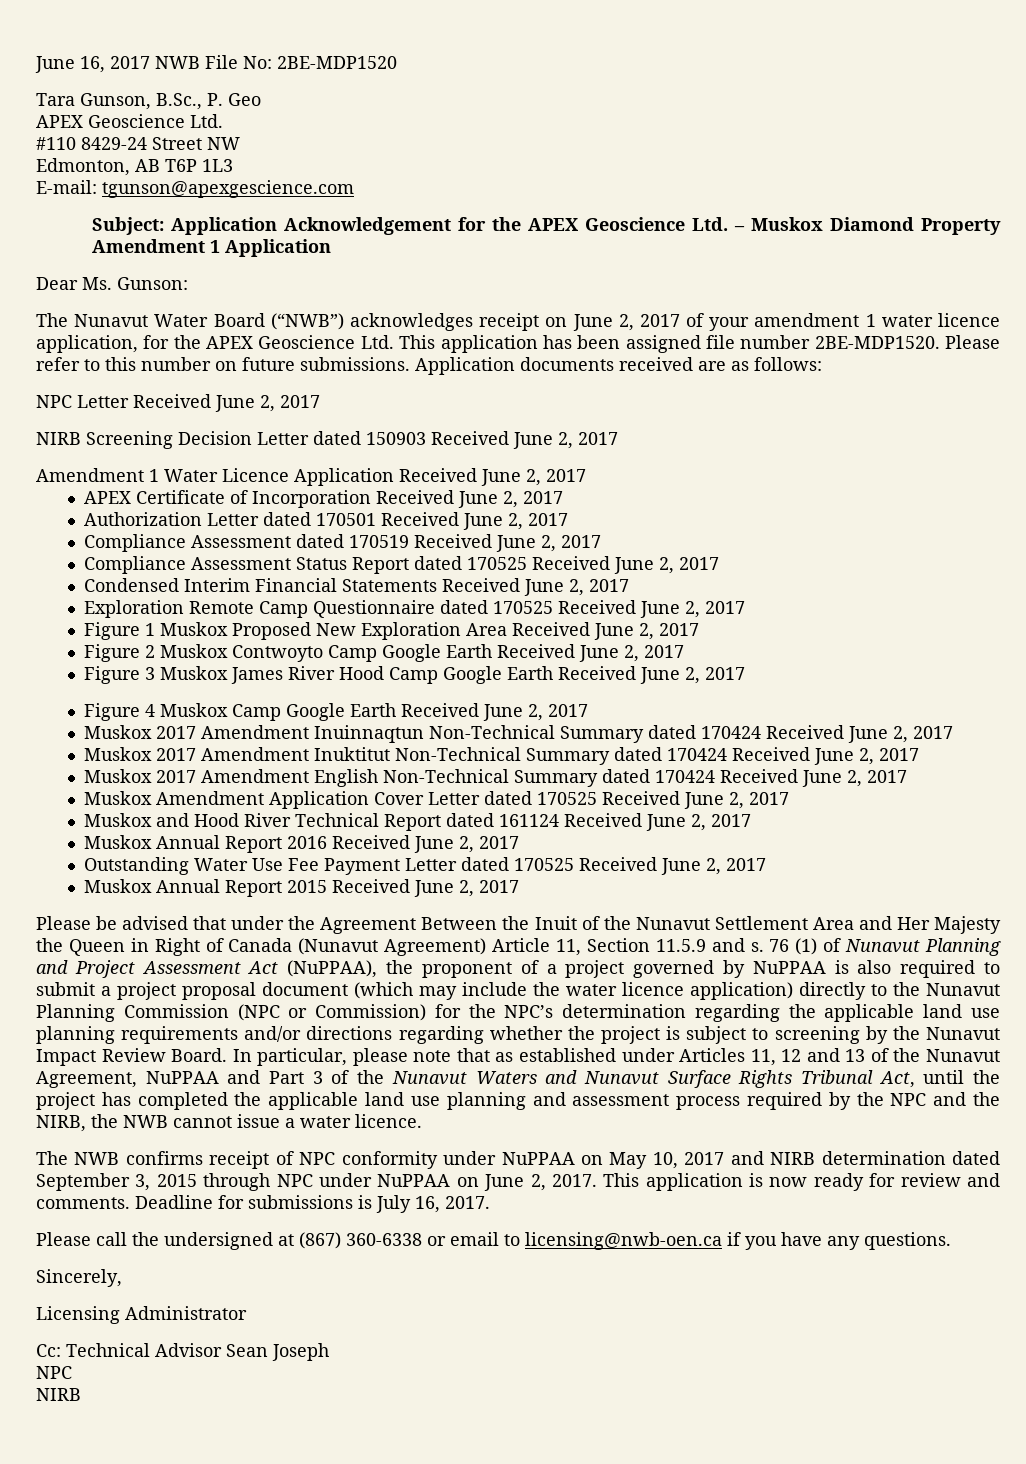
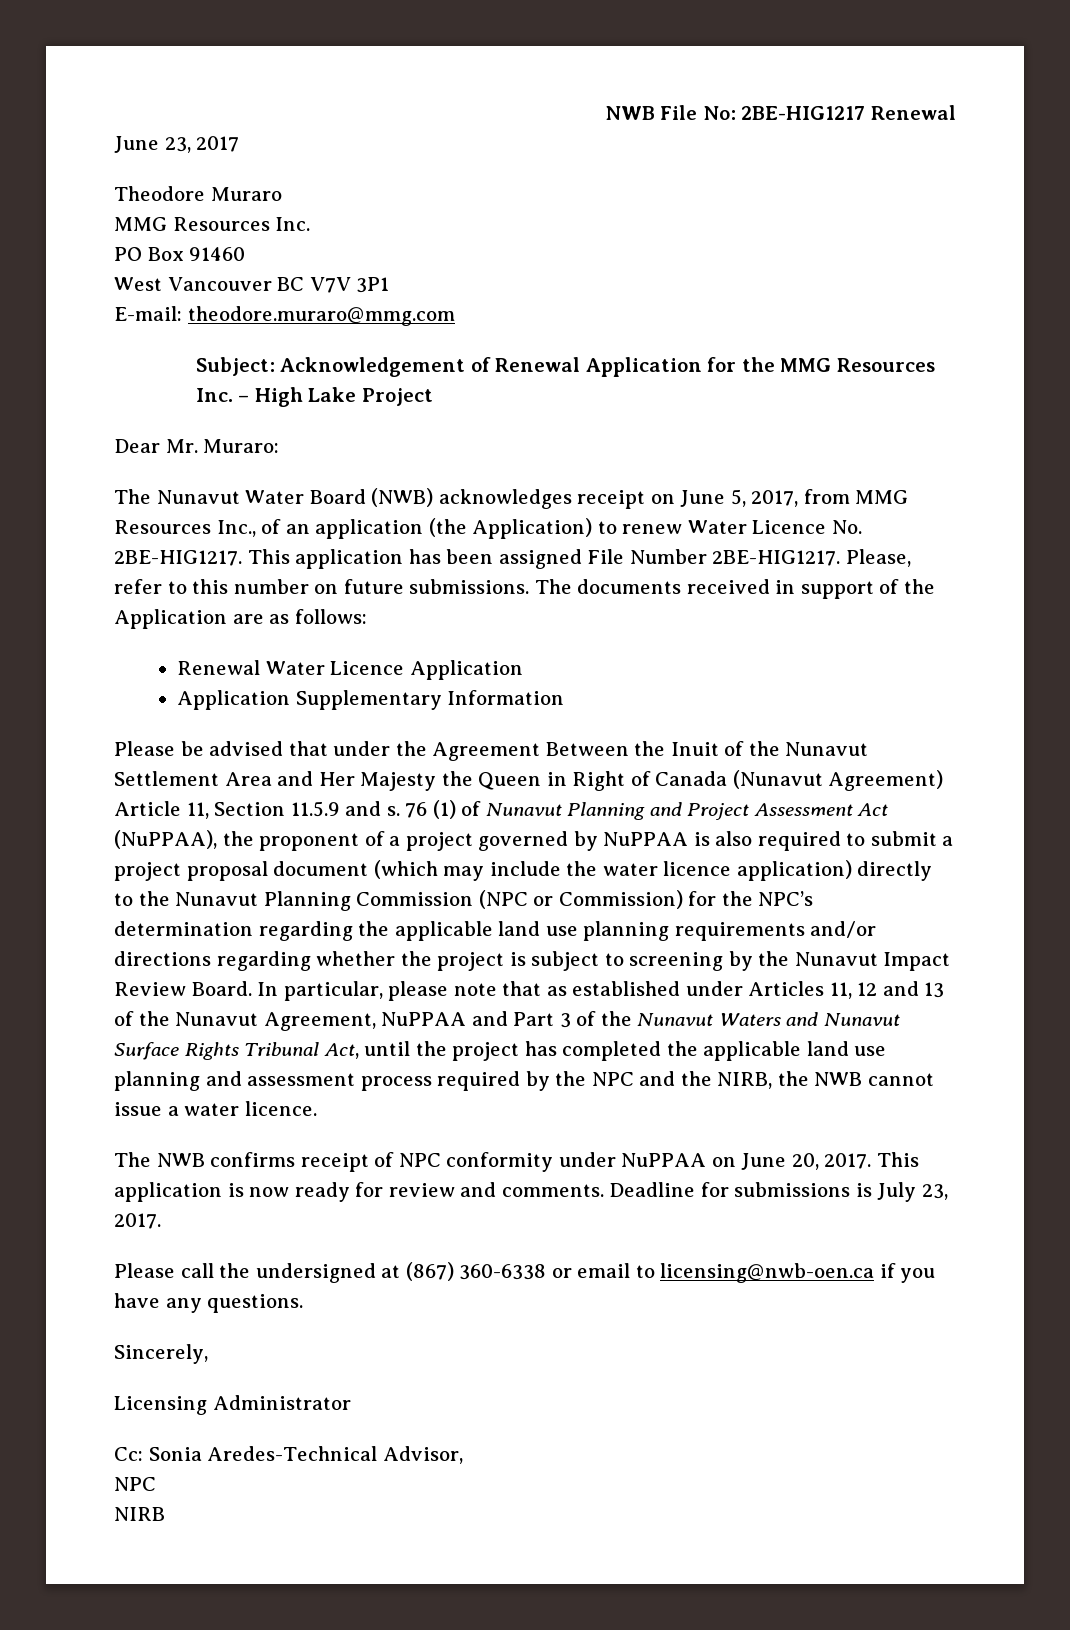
[35,55,397,73] [36,93,261,110] [36,114,223,128] [36,137,240,150] [36,158,233,176] June 16, 2017 NWB File No: 2BE-MDP1520 // Tara Gunson, B.Sc., P. Geo // APEX Geoscience Ltd. // #110 8429-24 Street NW // Edmonton, AB T6P 1L3 -> [604,105,956,120] [114,136,240,153] [114,186,282,201] [114,217,311,231] [114,247,246,261] [114,277,390,293] NWB File No: 2BE-HIG1217 Renewal // June 23, 2017 // Theodore Muraro // MMG Resources Inc. // PO Box 91460 // West Vancouver BC V7V 3P1
[102,180,354,198] tgunson@apexgescience.com -> [187,306,455,326] theodore.muraro@mmg.com
[171,217,1002,235] [92,239,332,257] Application Acknowledgement for the APEX Geoscience Ltd. – Muskox Diamond Property Amendment 1 Application -> [280,357,935,377] [195,387,433,407] Acknowledgement of Renewal Application for the MMG Resources Inc. – High Lake Project
[82,277,188,290] Ms. Gunson: -> [165,439,280,453] Mr. Muraro:
[270,313,344,330] (“NWB”) -> [371,488,434,507] (NWB)
[618,313,1000,331] [36,335,394,353] 2, 2017 of your amendment 1 water licence application, for the APEX Geoscience Ltd. -> [730,489,909,507] [114,518,862,539] [114,550,242,566] 5, 2017, from MMG Resources Inc., of an application (the Application) to renew Water Licence No. 2BE-HIG1217.
[705,335,1001,349] file number 2BE-MDP1520. Please -> [587,549,911,567] File Number 2BE-HIG1217. Please,
[415,357,515,375] Application -> [534,579,572,594] The
[698,357,822,371] [36,394,320,412] [36,431,618,449] [36,468,586,486] [83,490,563,508] [83,512,568,530] [83,534,601,552] [83,556,719,574] [83,578,629,596] [83,600,745,618] [83,622,699,640] [83,644,684,662] [83,666,745,684] [83,703,588,721] [83,725,953,743] [83,747,919,765] [83,769,907,787] [83,791,789,809] [83,813,751,831] [83,835,519,853] [83,857,766,875] [83,879,519,897] are as follows: // NPC Letter Received June 2, 2017 // NIRB Screening Decision Letter dated 150903 Received June 2, 2017 // Amendment 1 Water Licence Application Received June 2, 2017 // APEX Certificate of Incorporation Received June 2, 2017 // Authorization Letter dated 170501 Received June 2, 2017 // Compliance Assessment dated 170519 Received June 2, 2017 // Compliance Assessment Status Report dated 170525 Received June 2, 2017 // Condensed Interim Financial Statements Received June 2, 2017 // Exploration Remote Camp Questionnaire dated 170525 Received June 2, 2017 // Figure 1 Muskox Proposed New Exploration Area Received June 2, 2017 // Figure 2 Muskox Contwoyto Camp Google Earth Received June 2, 2017 // Figure 3 Muskox James River Hood Camp Google Earth Received June 2, 2017 // Figure 4 Muskox Camp Google Earth Received June 2, 2017 // Muskox 2017 Amendment Inuinnaqtun Non-Technical Summary dated 170424 Received June 2, 2017 // Muskox 2017 Amendment Inuktitut Non-Technical Summary dated 170424 Received June 2, 2017 // Muskox 2017 Amendment English Non-Technical Summary dated 170424 Received June 2, 2017 // Muskox Amendment Application Cover Letter dated 170525 Received June 2, 2017 // Muskox and Hood River Technical Report dated 161124 Received June 2, 2017 // Muskox Annual Report 2016 Received June 2, 2017 // Outstanding Water Use Fee Payment Letter dated 170525 Received June 2, 2017 // Muskox Annual Report 2015 Received June 2, 2017 -> [775,579,935,599] [114,609,367,629] [177,660,523,680] [177,690,565,710] in support of the Application are as follows: // Renewal Water Licence Application // Application Supplementary Information
[609,1151,1000,1169] [36,1173,546,1191] May 10, 2017 and NIRB determination dated September 3, 2015 through NPC under NuPPAA on June 2, -> [741,1153,819,1170] June 20,
[415,1196,440,1213] 16, -> [921,1184,948,1200] 23,
[66,1343,329,1361] Technical Advisor Sean Joseph -> [148,1446,463,1464] Sonia Aredes-Technical Advisor,

